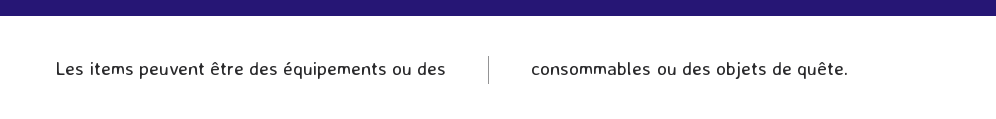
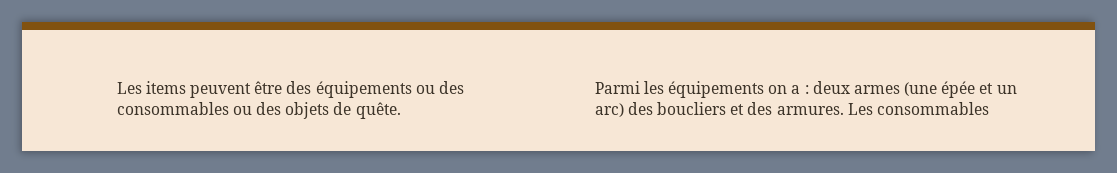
(849, 70) none -> [594,81,1017,98] [594,102,989,117] // Parmi les équipements on a : deux armes (une épée et un arc) des boucliers et des armures. Les consommables

